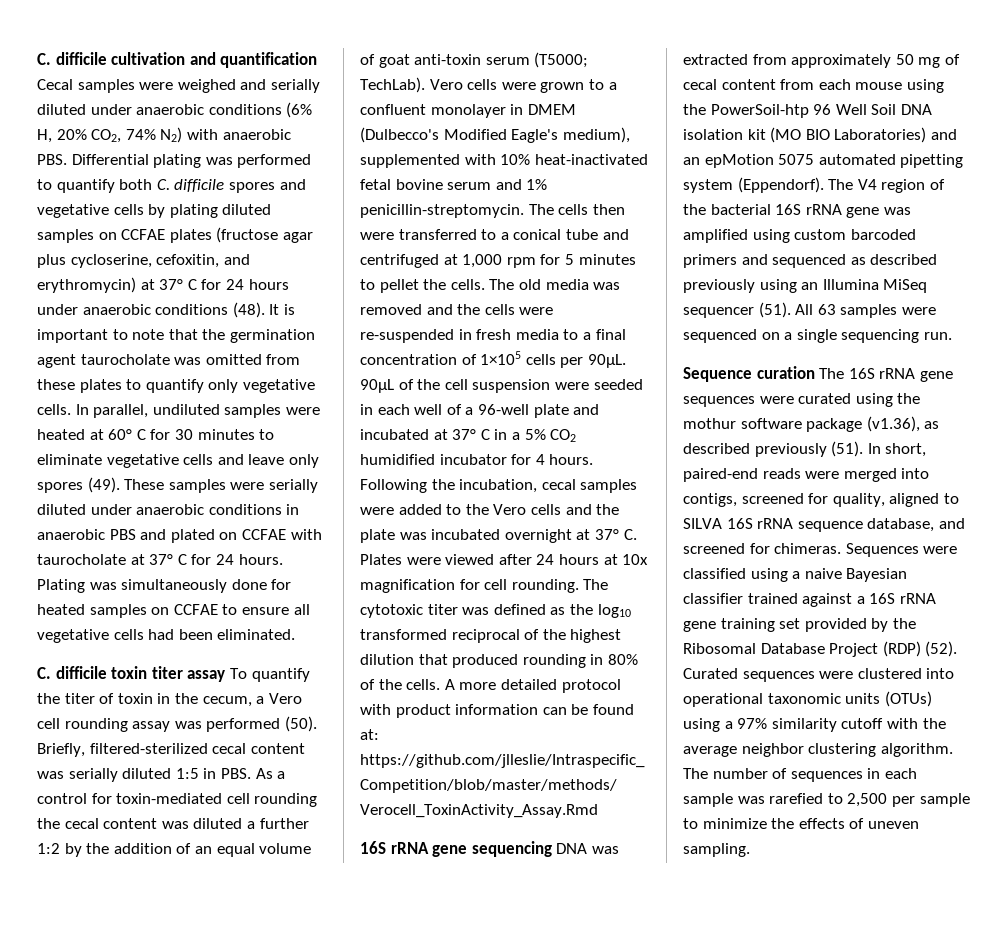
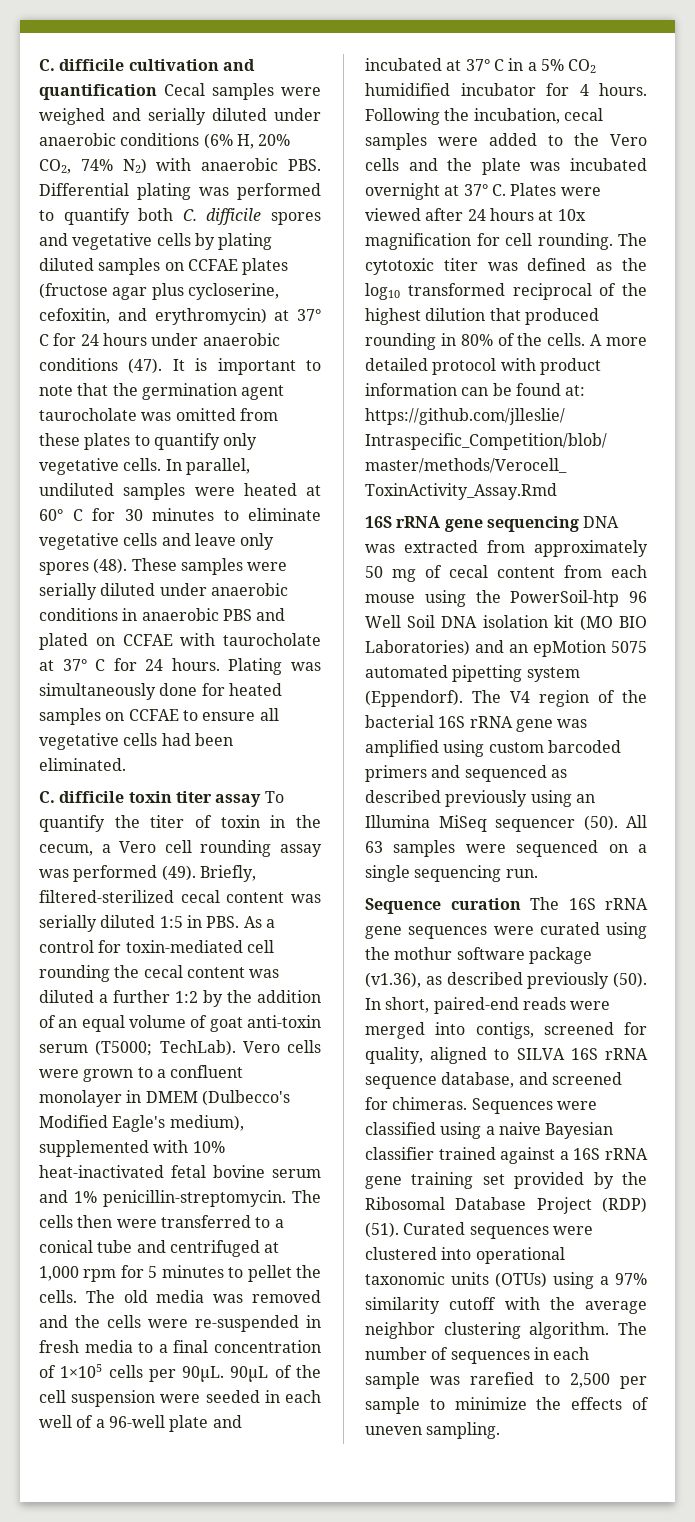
[232,302,265,318] (48). -> [128,358,163,374] (47).
[87,477,120,493] (49). -> [93,558,128,574] (48).
[284,716,317,732] (50). -> [161,865,196,881] (49).
[758,302,791,318] (51). -> [583,815,618,831] (50).
[831,441,864,457] (51). -> [613,972,647,988] (50).
[925,641,958,657] (52). -> [365,1222,399,1238] (51).

